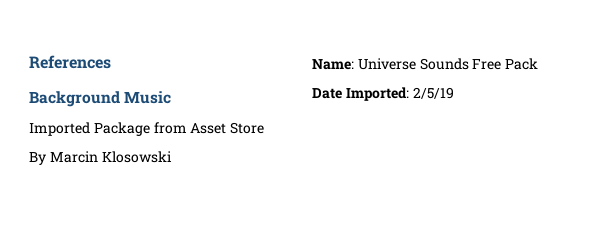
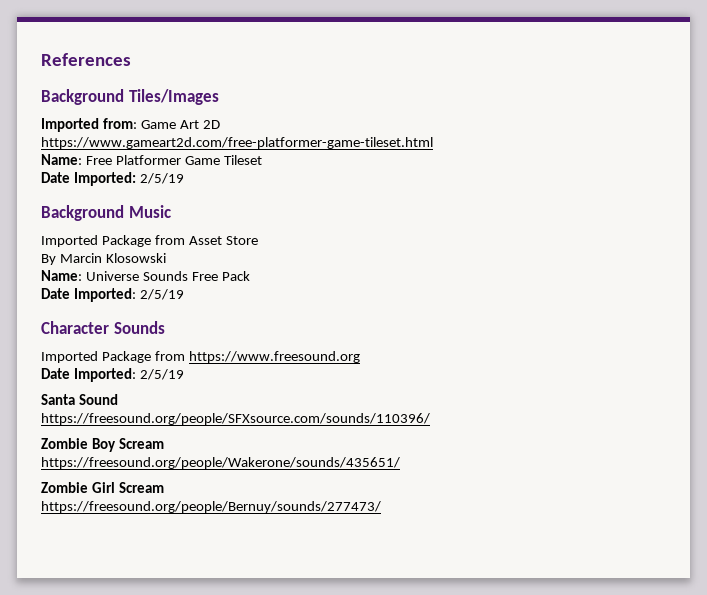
(111, 62) none -> [41,89,219,105] [41,118,220,132] [41,137,433,149] [41,154,262,165] [41,172,184,186] // Background Tiles/Images // Imported from: Game Art 2D // https://www.gameart2d.com/free-platformer-game-tileset.html // Name: Free Platformer Game Tileset // Date Imported: 2/5/19
(454, 93) none -> [41,321,165,334] [41,351,360,363] [41,368,184,382] [41,394,118,405] [41,413,430,425] [41,438,164,452] [41,457,400,469] [41,482,164,493] [41,501,381,513] // Character Sounds // Imported Package from https://www.freesound.org // Date Imported: 2/5/19 // Santa Sound // https://freesound.org/people/SFXsource.com/sounds/110396/ // Zombie Boy Scream // https://freesound.org/people/Wakerone/sounds/435651/ // Zombie Girl Scream // https://freesound.org/people/Bernuy/sounds/277473/

